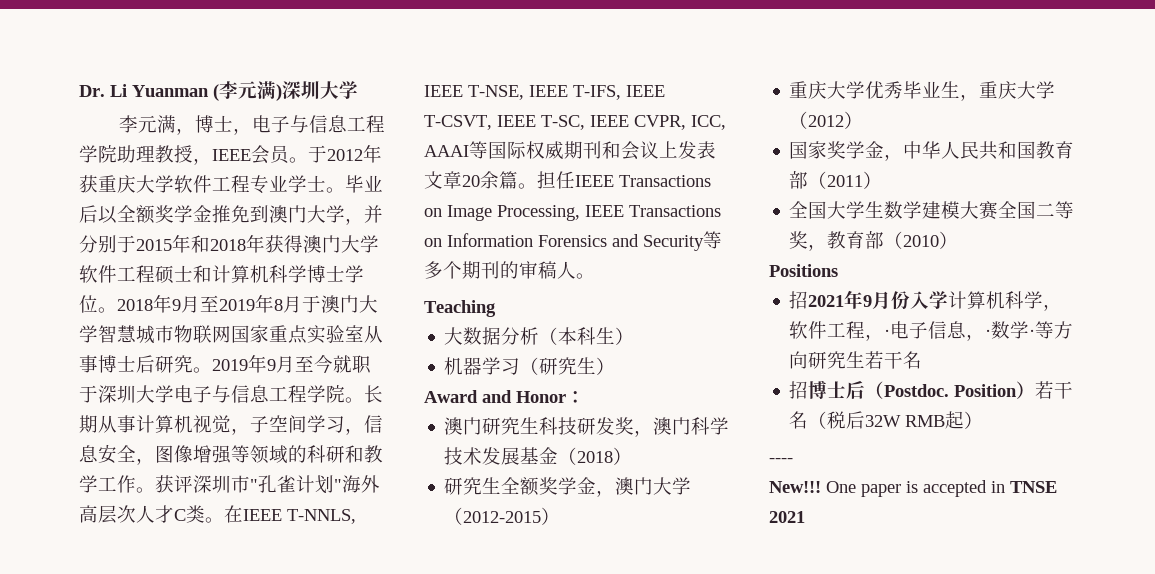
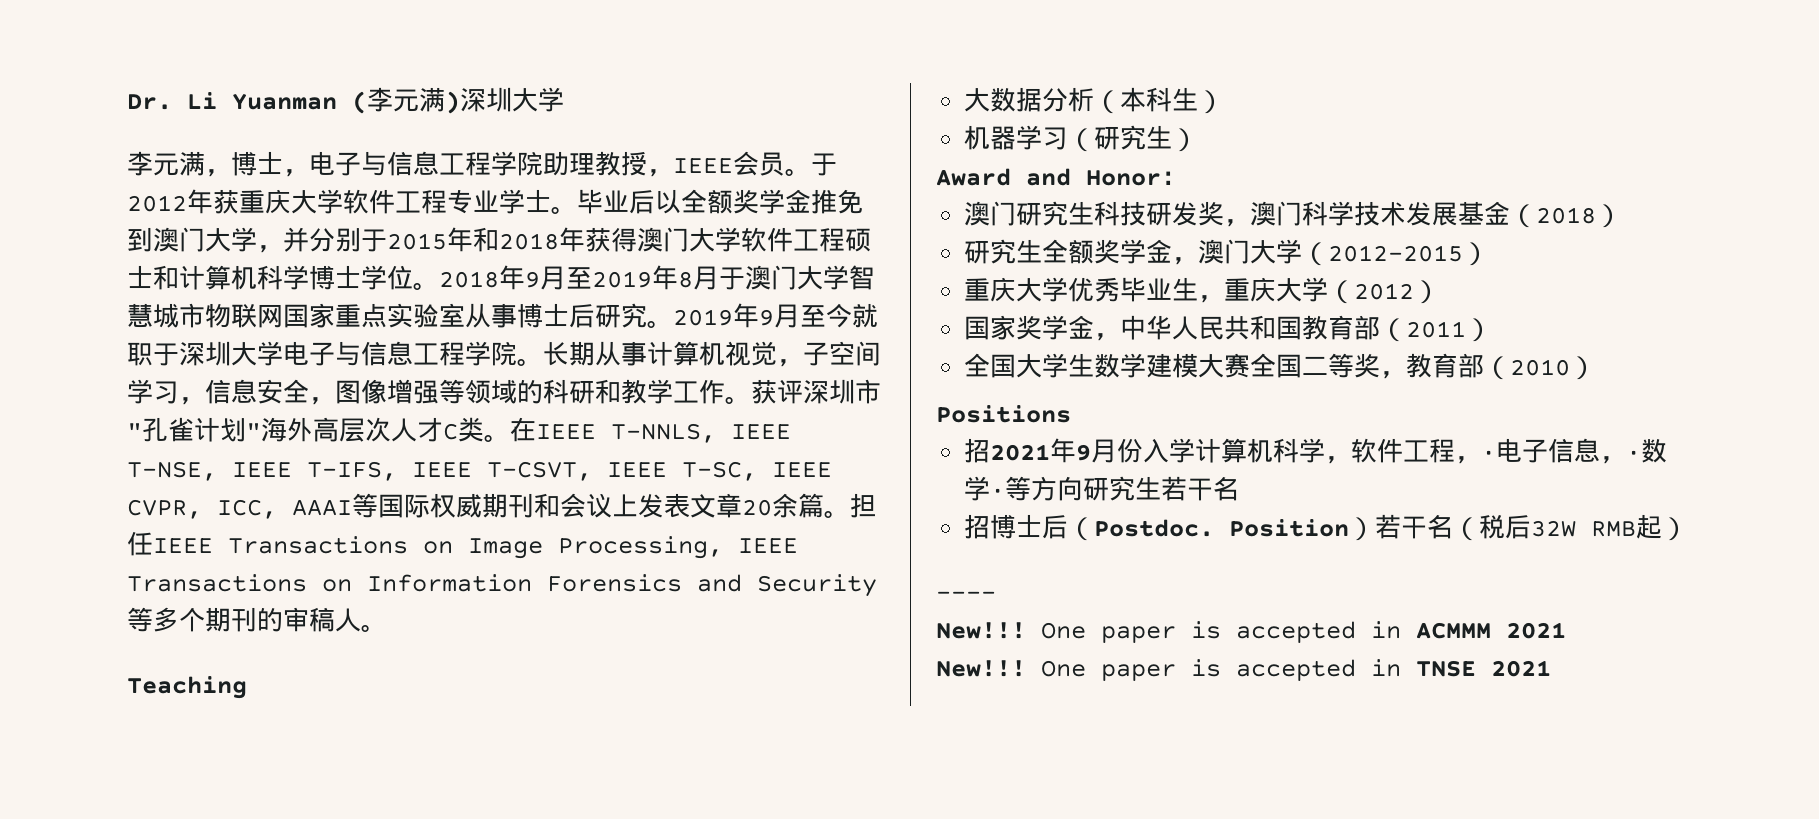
(793, 460) none -> [936,621,1566,643] // New!!! One paper is accepted in ACMMM 2021

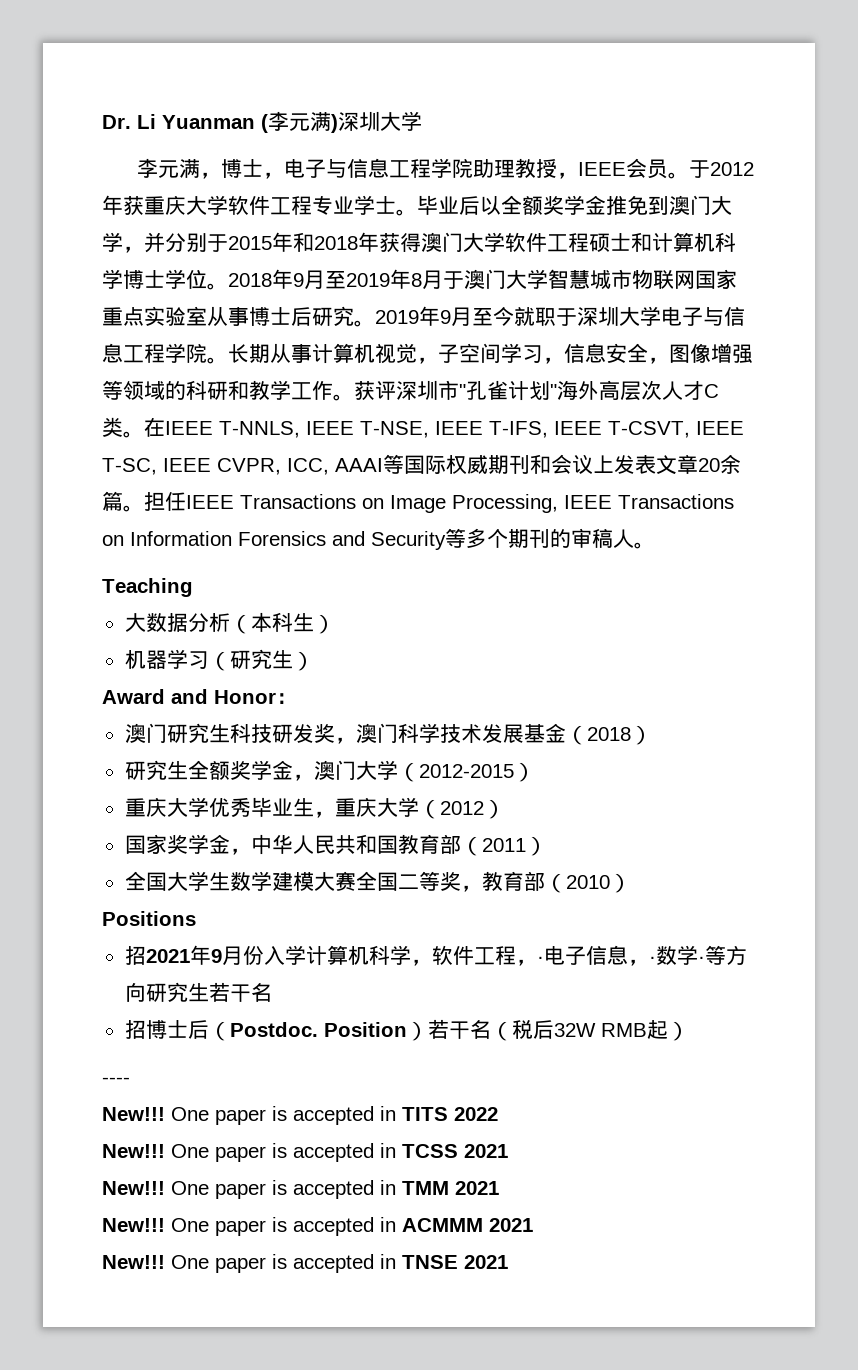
(996, 595) none -> [102,1106,498,1125] [102,1143,508,1162] [102,1180,499,1199] // New!!! One paper is accepted in TITS 2022 // New!!! One paper is accepted in TCSS 2021 // New!!! One paper is accepted in TMM 2021

